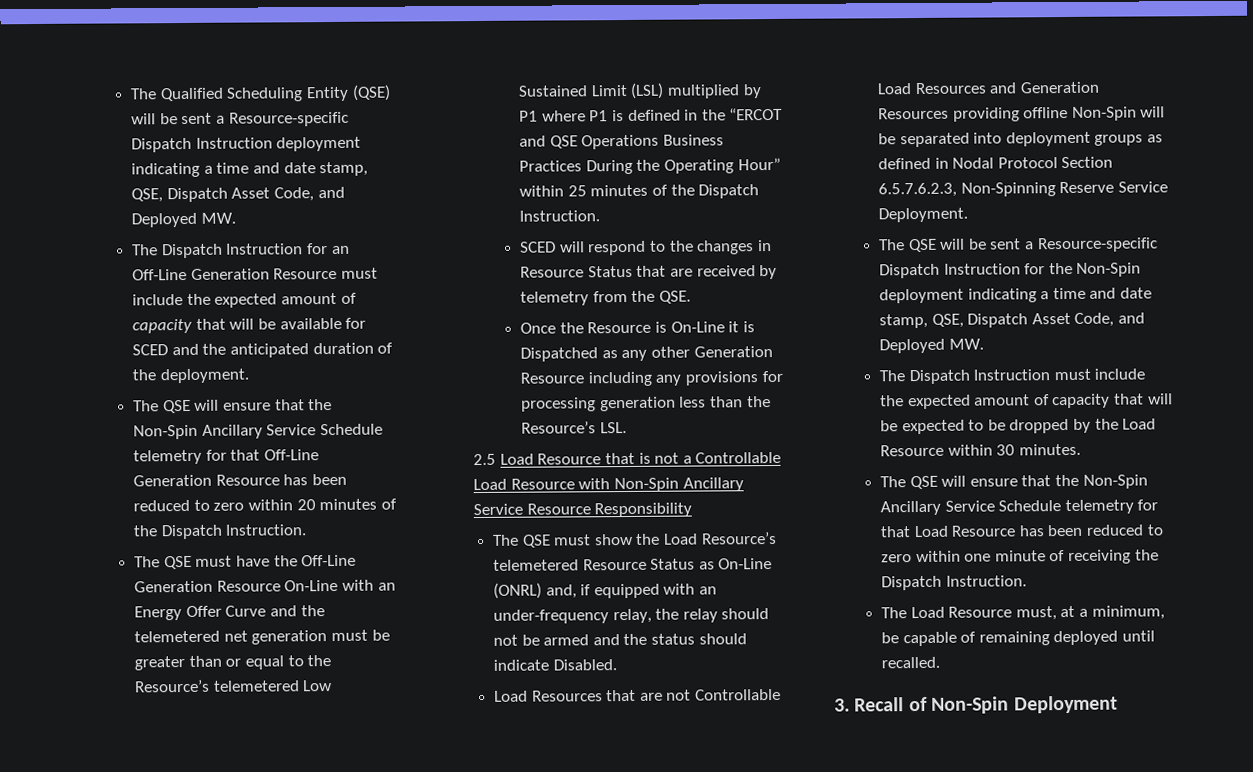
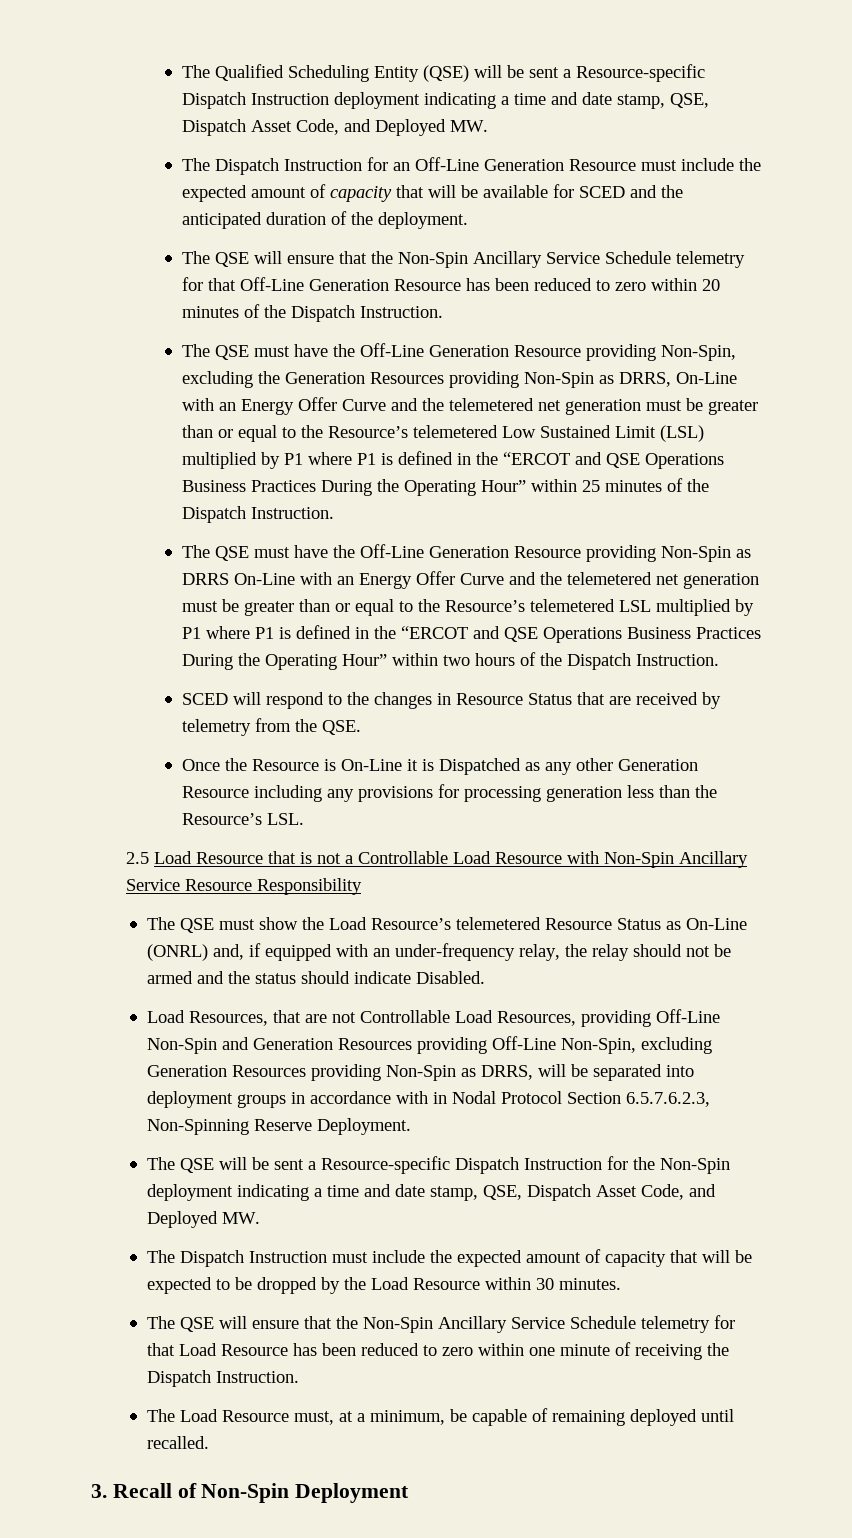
(281, 586) none -> [585,344,736,361] [181,371,671,388] providing Non-Spin, excluding the Generation Resources providing Non-Spin as DRRS,
(601, 216) none -> [181,544,751,562] [181,571,759,589] [181,599,754,616] [181,625,761,643] [181,652,719,670] // The QSE must have the Off-Line Generation Resource providing Non-Spin as DRRS On-Line with an Energy Offer Curve and the telemetered net generation must be greater than or equal to the Resource’s telemetered LSL multiplied by P1 where P1 is defined in the “ERCOT and QSE Operations Business Practices During the Operating Hour” within two hours of the Dispatch Instruction.
[531,690,603,702] Resources -> [188,1011,268,1026] Resources,
[914,81,1100,95] [877,106,1137,122] Resources and Generation Resources providing offline Non-Spin -> [496,1009,720,1027] [146,1036,712,1054] [146,1064,533,1081] Resources, providing Off-Line Non-Spin and Generation Resources providing Off-Line Non-Spin, excluding Generation Resources providing Non-Spin as DRRS,
[1146,134,1163,143] [877,157,931,170] as defined -> [290,1091,428,1104] in accordance with
[1117,181,1168,193] Service -> (312, 1125) none

